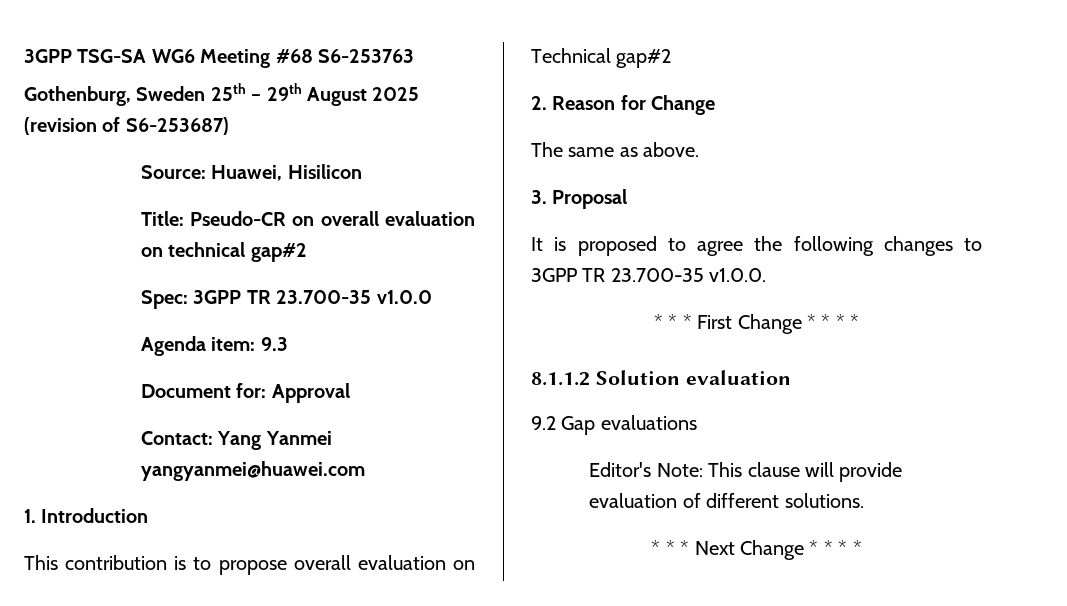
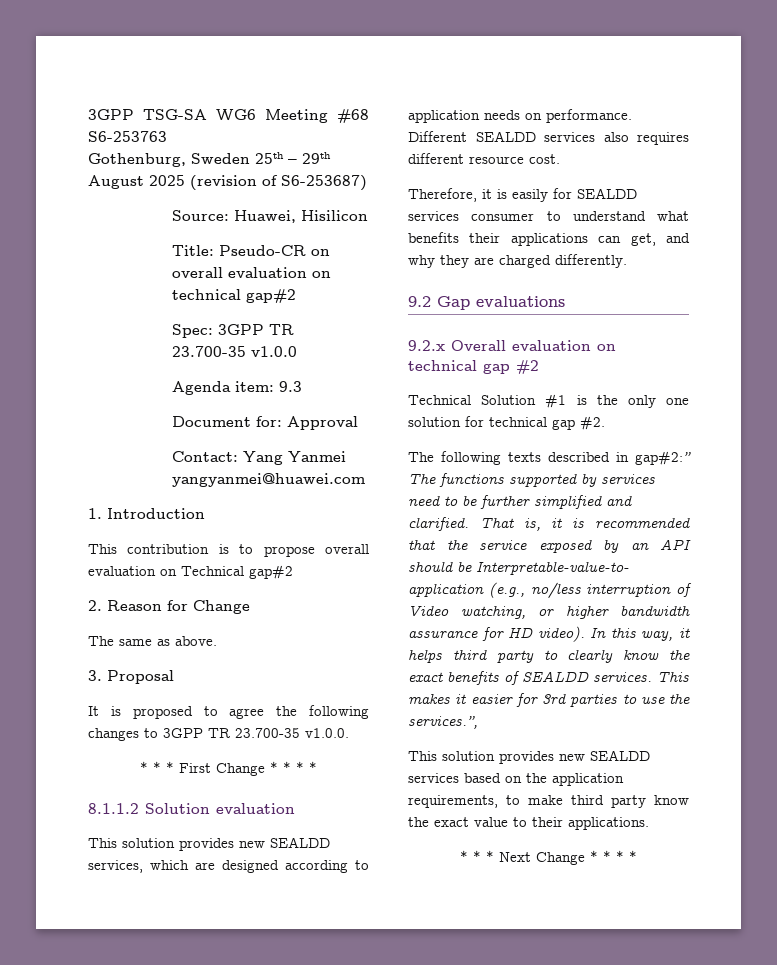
[531,415,697,435] [589,462,903,482] [589,493,864,508] 9.2 Gap evaluations // Editor's Note: This clause will provide evaluation of different solutions. -> [88,837,330,851] [88,860,369,873] [408,109,632,123] [408,131,689,145] [408,153,560,164] [408,188,637,202] [408,211,689,221] [408,232,690,246] [408,254,627,268] [408,296,565,310] [408,340,616,351] [408,360,539,374] [408,394,689,408] [408,416,605,430] [408,451,691,465] [408,473,655,487] [408,495,632,509] [408,517,690,531] [408,539,691,553] [408,561,629,575] [408,582,692,598] [408,605,690,619] [408,626,690,642] [408,649,690,663] [408,671,689,685] [408,693,690,707] [408,716,478,729] [408,750,650,764] [408,773,624,786] [408,795,689,808] [408,817,649,830] This solution provides new SEALDD services, which are designed according to application needs on performance. Different SEALDD services also requires different resource cost. // Therefore, it is easily for SEALDD services consumer to understand what benefits their applications can get, and why they are charged differently. // 9.2 Gap evaluations // 9.2.x Overall evaluation on technical gap #2 // Technical Solution #1 is the only one solution for technical gap #2. // The following texts described in gap#2:” The functions supported by services need to be further simplified and clarified. That is, it is recommended that the service exposed by an API should be Interpretable-value-to- application (e.g., no/less interruption of Video watching, or higher bandwidth assurance for HD video). In this way, it helps third party to clearly know the exact benefits of SEALDD services. This makes it easier for 3rd parties to use the services.”, // This solution provides new SEALDD services based on the application requirements, to make third party know the exact value to their applications.

